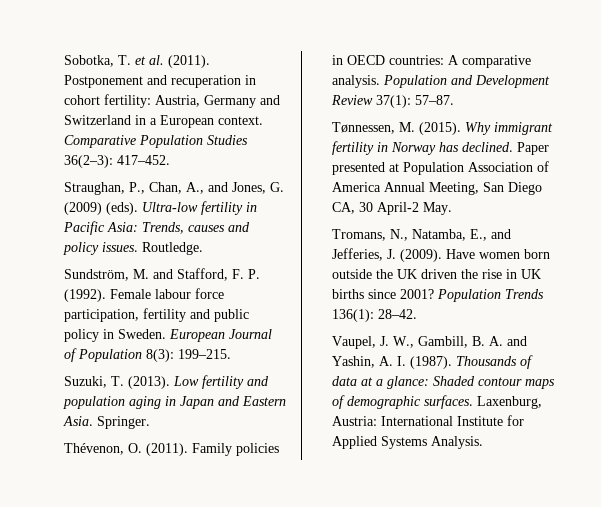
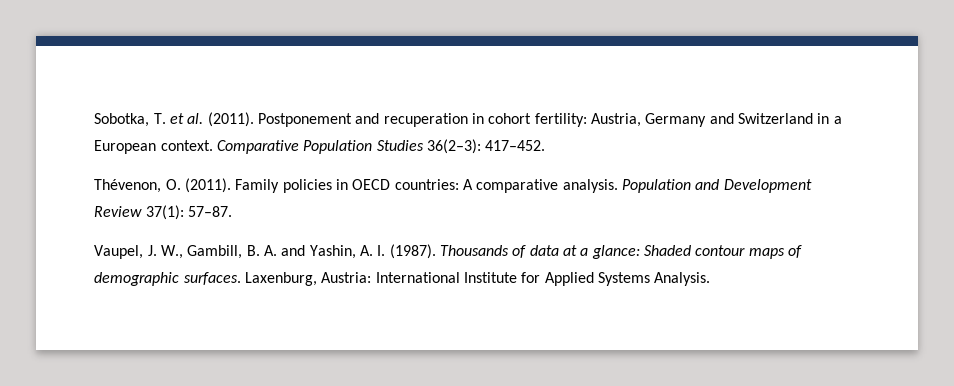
[64,182,285,195] [64,201,258,215] [63,221,251,235] [63,242,204,255] [64,268,261,281] [64,288,225,302] [64,308,250,322] [64,329,273,342] [64,348,232,362] [64,375,270,389] [63,396,287,409] [63,416,151,429] // Straughan, P., Chan, A., and Jones, G. (2009) (eds). Ultra-low fertility in Pacific Asia: Trends, causes and policy issues. Routledge. // Sundström, M. and Stafford, F. P. (1992). Female labour force participation, fertility and public policy in Sweden. European Journal of Population 8(3): 199–215. // Suzuki, T. (2013). Low fertility and population aging in Japan and Eastern Asia. Springer. -> (546, 145) none
[332,122,554,135] [332,141,550,155] [332,161,550,175] [332,182,543,195] [332,202,453,215] [332,229,512,241] [332,248,551,262] [332,269,542,279] [332,289,545,302] [332,309,418,322] // Tønnessen, M. (2015). Why immigrant fertility in Norway has declined. Paper presented at Population Association of America Annual Meeting, San Diego CA, 30 April-2 May. // Tromans, N., Natamba, E., and Jefferies, J. (2009). Have women born outside the UK driven the rise in UK births since 2001? Population Trends 136(1): 28–42. -> (233, 211) none

